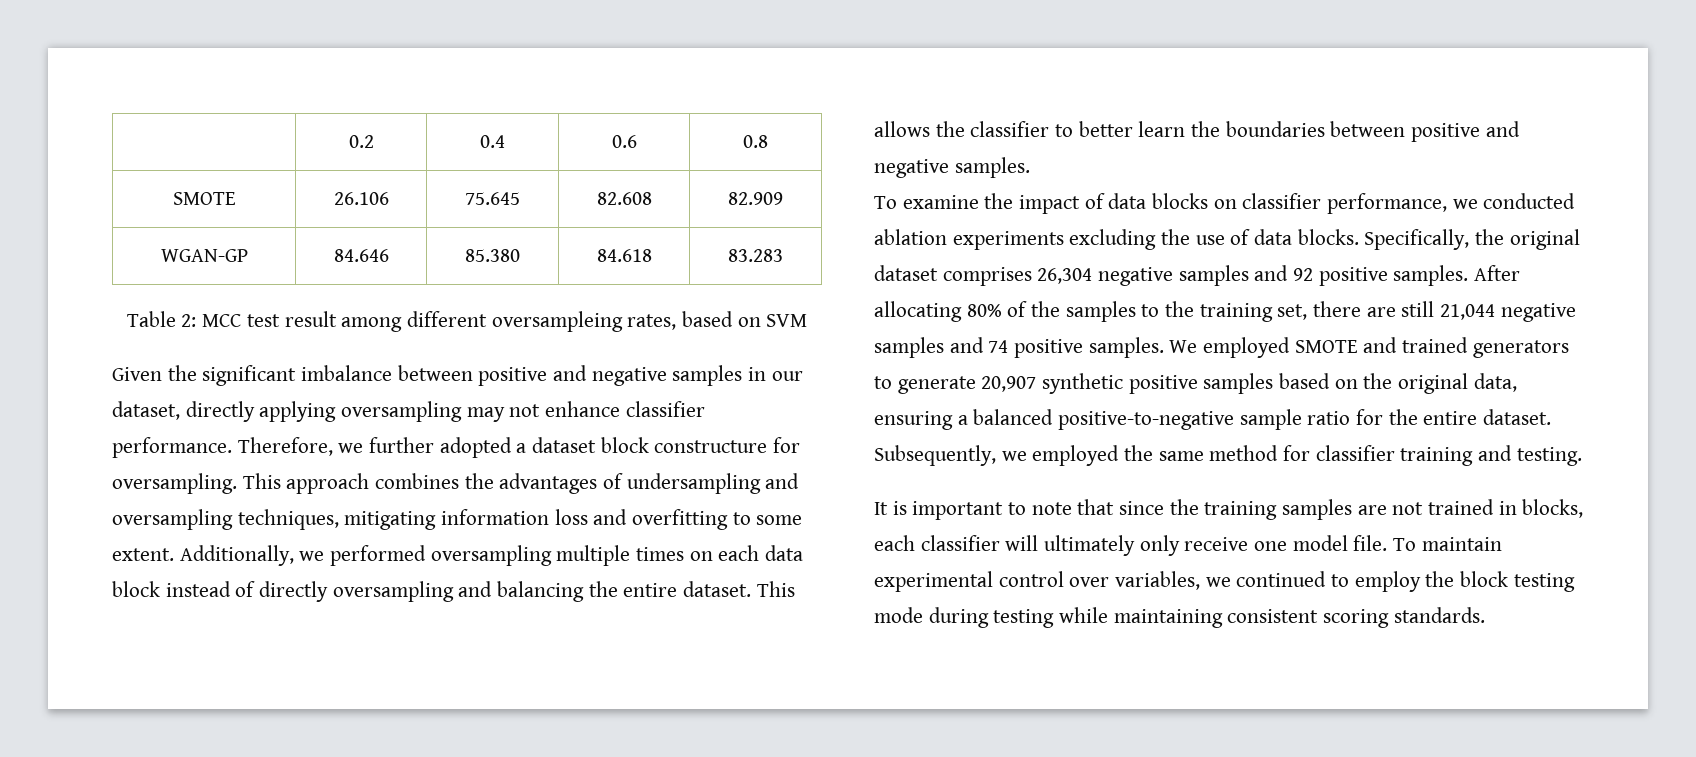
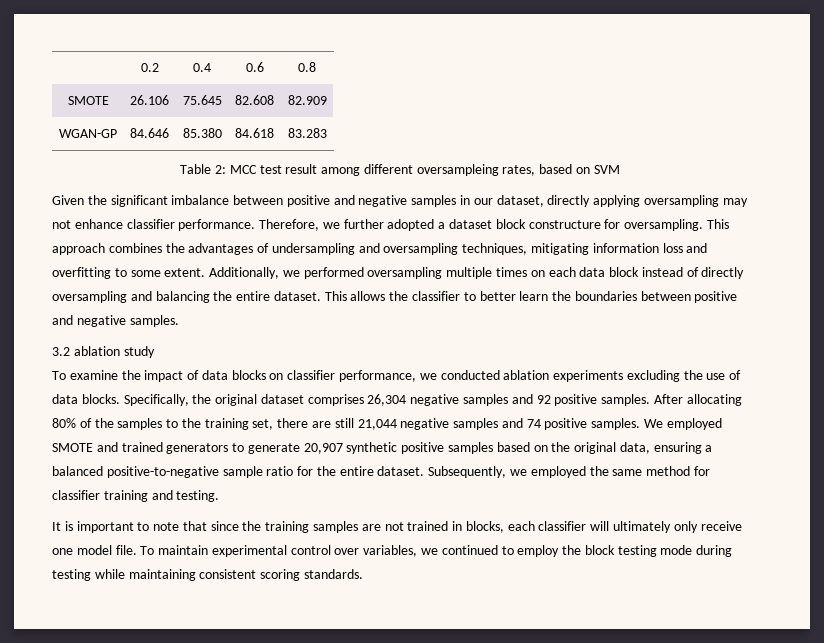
(1030, 167) none -> [52,346,155,358] // 3.2 ablation study

